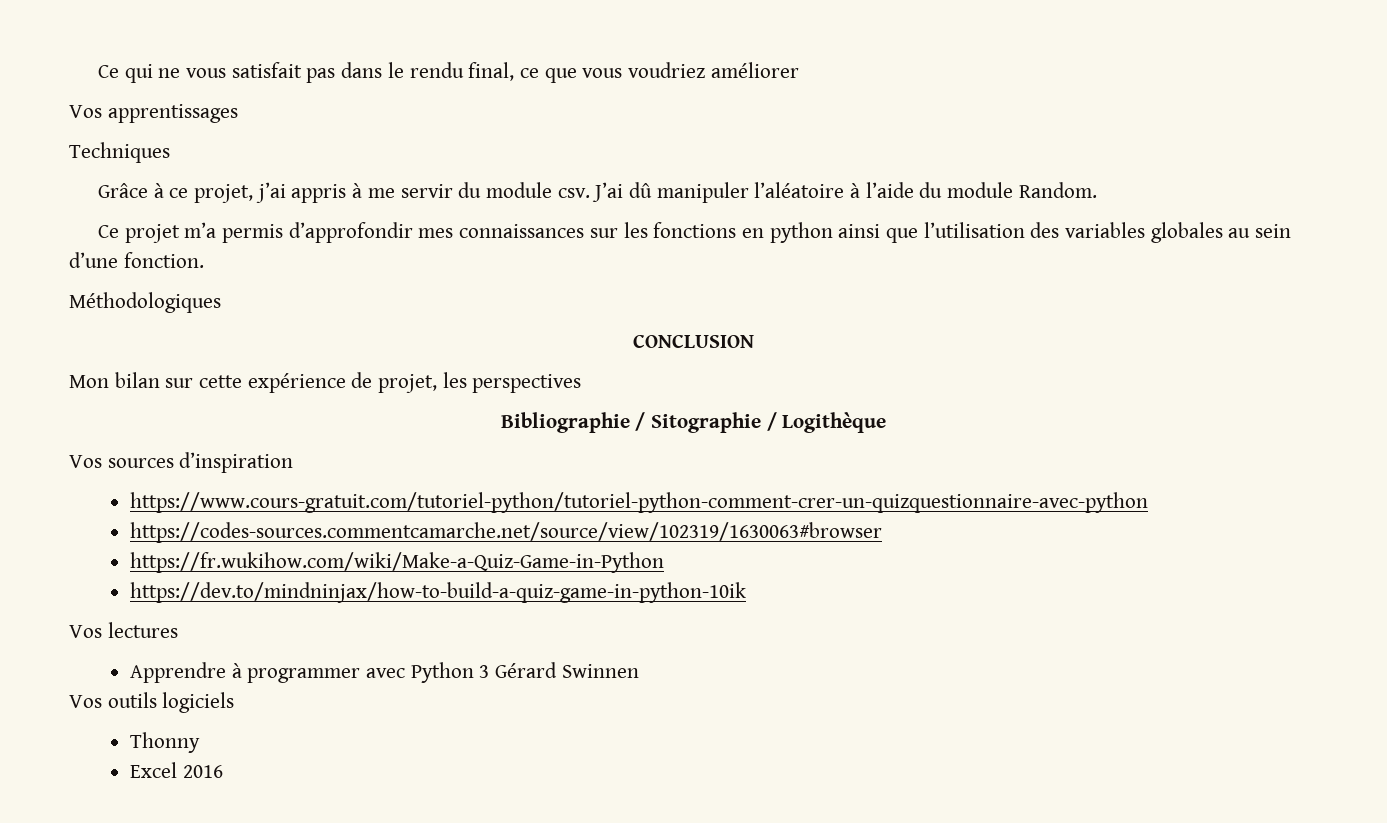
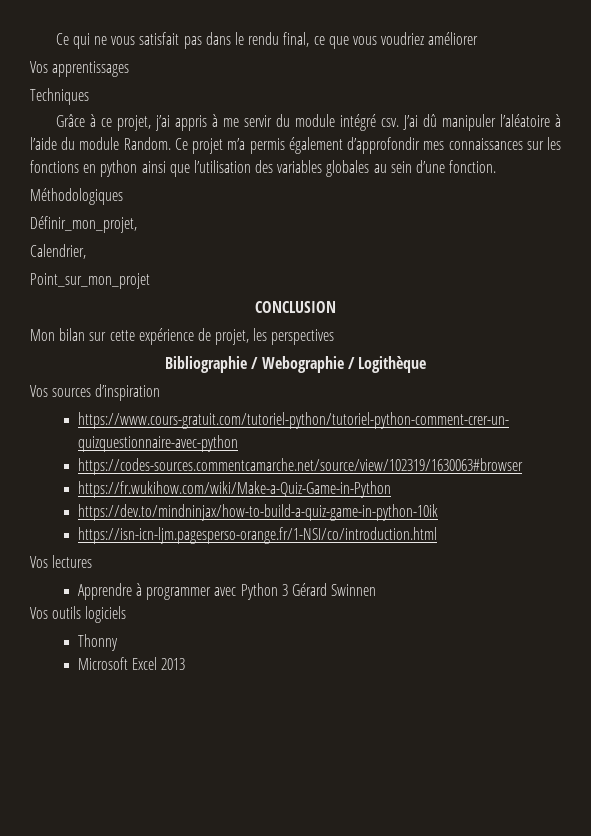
(552, 190) none -> [339,114,376,131] intégré
(1097, 190) // -> (171, 143) none
(284, 233) none -> [288,137,343,154] également
(221, 302) none -> [30,216,137,233] [30,244,86,259] [30,273,150,289] // Définir_mon_projet, // Calendrier, // Point_sur_mon_projet
[650,412,761,433] Sitographie -> [261,356,344,373] Webographie
(747, 592) none -> [77,527,437,544] // https://isn-icn-ljm.pagesperso-orange.fr/1-NSI/co/introduction.html
[130,762,223,778] Excel 2016 -> [77,657,186,670] Microsoft Excel 2013

